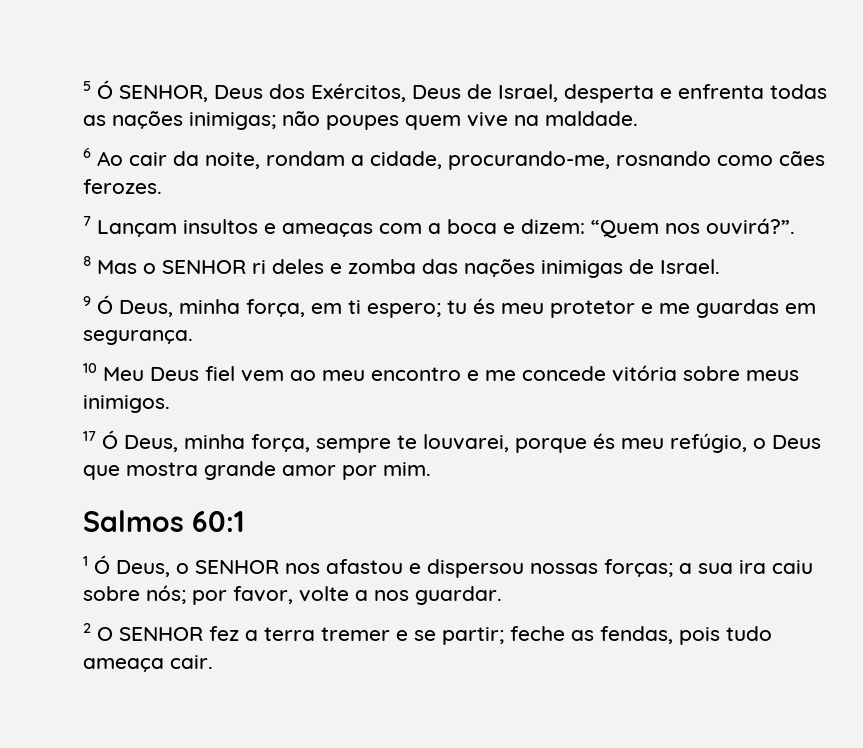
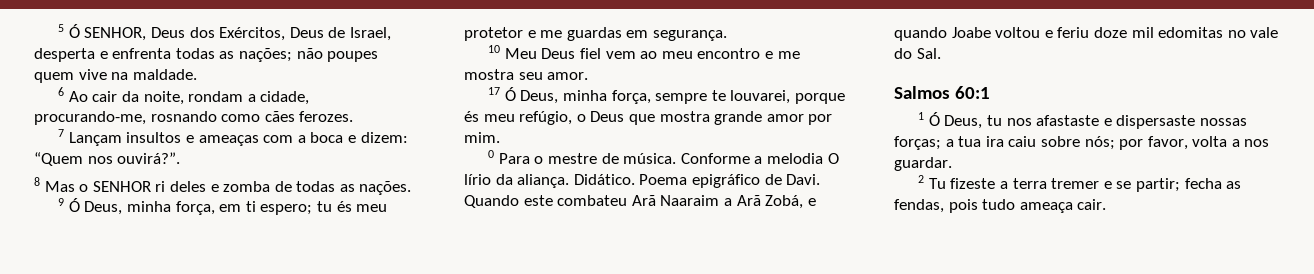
[112,111,276,130] nações inimigas; -> [238,48,292,62] nações;
[422,259,720,278] das nações inimigas de Israel. -> [274,181,412,195] de todas as nações.
[522,365,799,382] [83,395,170,413] concede vitória sobre meus inimigos. -> [464,69,589,80] mostra seu amor.
(431, 469) none -> [488,150,839,164] [464,174,821,188] [464,195,816,209] [894,27,1279,41] [894,48,941,59] // 0 Para o mestre de música. Conforme a melodia O lírio da aliança. Didático. Poema epigráfico de Davi. Quando este combateu Arã Naaraim a Arã Zobá, e quando Joabe voltou e feriu doze mil edomitas no vale do Sal.
[176,559,524,578] o SENHOR nos afastou e dispersou -> [987,115,1196,129] tu nos afastaste e dispersaste
[698,563,733,574] sua -> [958,136,982,147] tua
[299,586,349,602] volte -> [1192,136,1228,147] volta
[97,626,239,641] O SENHOR fez -> [928,178,996,189] Tu fizeste
[510,626,565,641] feche -> [1184,178,1222,189] fecha

